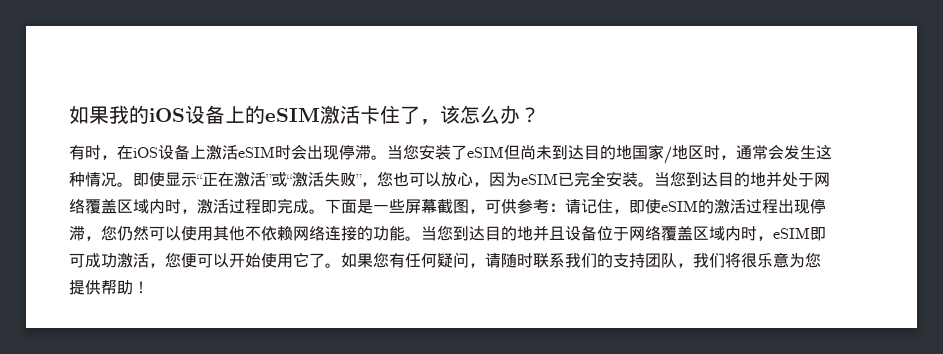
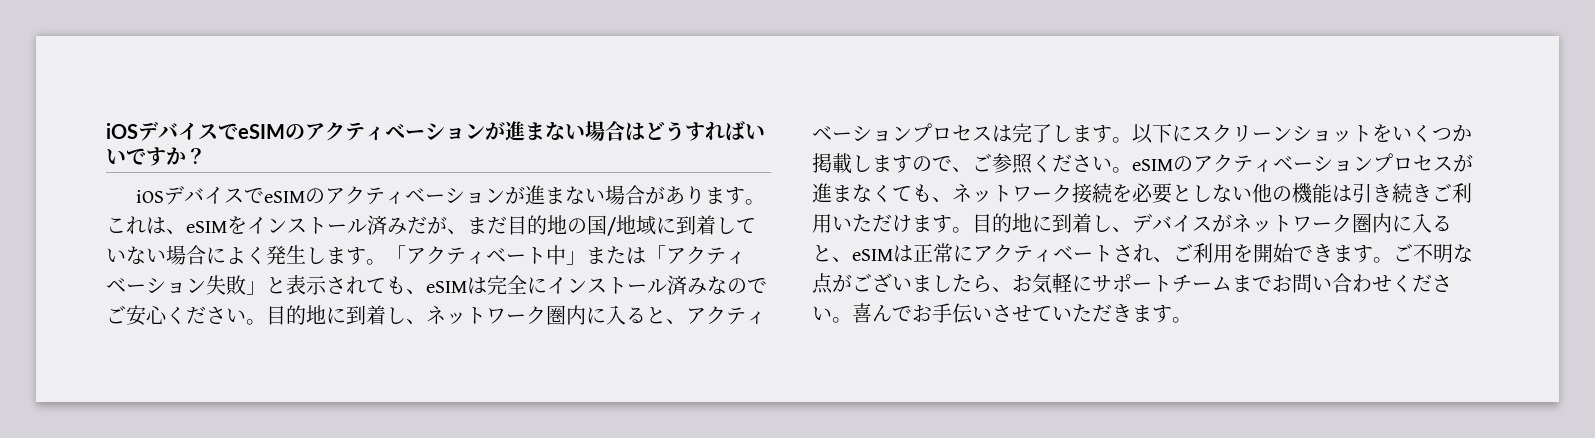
[69,105,540,125] [69,144,832,164] [69,171,830,187] [69,198,826,214] [69,225,826,241] [69,252,821,268] [69,280,149,295] 如果我的iOS设备上的eSIM激活卡住了，该怎么办？ // 有时，在iOS设备上激活eSIM时会出现停滞。当您安装了eSIM但尚未到达目的地国家/地区时，通常会发生这种情况。即使显示“正在激活”或“激活失败”，您也可以放心，因为eSIM已完全安装。当您到达目的地并处于网络覆盖区域内时，激活过程即完成。下面是一些屏幕截图，可供参考：请记住，即使eSIM的激活过程出现停滞，您仍然可以使用其他不依赖网络连接的功能。当您到达目的地并且设备位于网络覆盖区域内时，eSIM即可成功激活，您便可以开始使用它了。如果您有任何疑问，请随时联系我们的支持团队，我们将很乐意为您提供帮助！ -> [106,121,765,141] [106,147,206,166] [135,185,765,205] [106,215,756,236] [106,245,746,265] [106,275,767,295] [106,305,766,326] [812,123,1472,144] [812,153,1473,174] [812,183,1472,204] [812,213,1452,233] [812,243,1473,263] [812,273,1452,294] [812,303,1192,324] iOSデバイスでeSIMのアクティベーションが進まない場合はどうすればいいですか？ // iOSデバイスでeSIMのアクティベーションが進まない場合があります。これは、eSIMをインストール済みだが、まだ目的地の国/地域に到着していない場合によく発生します。「アクティベート中」または「アクティベーション失敗」と表示されても、eSIMは完全にインストール済みなのでご安心ください。目的地に到着し、ネットワーク圏内に入ると、アクティベーションプロセスは完了します。以下にスクリーンショットをいくつか掲載しますので、ご参照ください。eSIMのアクティベーションプロセスが進まなくても、ネットワーク接続を必要としない他の機能は引き続きご利用いただけます。目的地に到着し、デバイスがネットワーク圏内に入ると、eSIMは正常にアクティベートされ、ご利用を開始できます。ご不明な点がございましたら、お気軽にサポートチームまでお問い合わせください。喜んでお手伝いさせていただきます。

